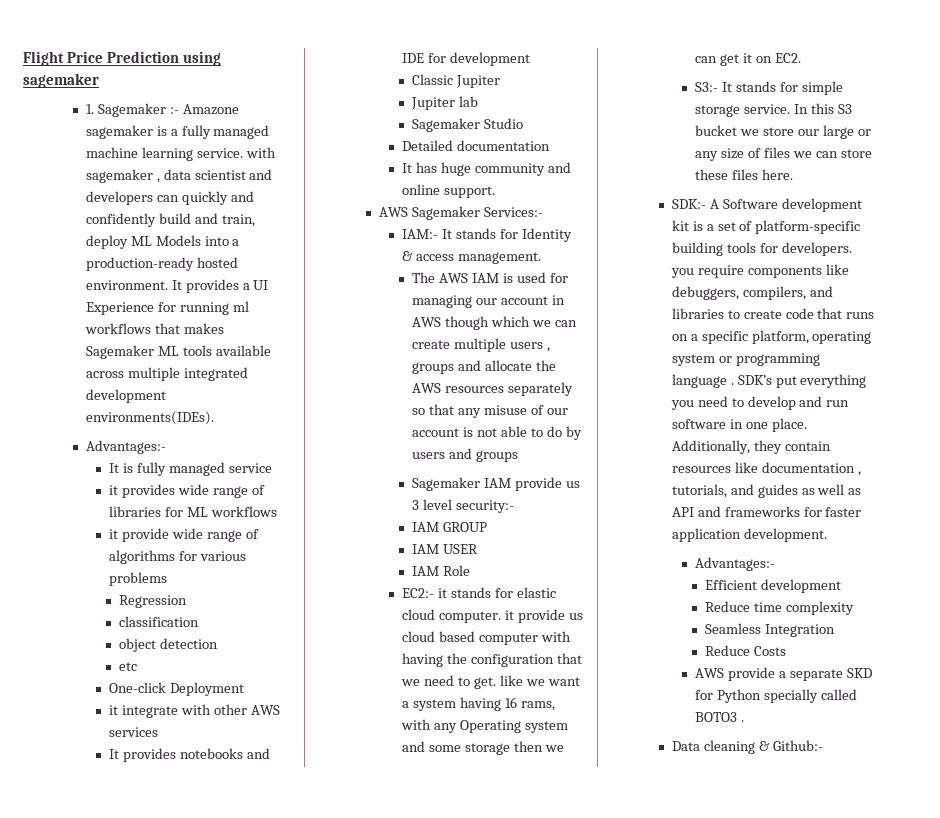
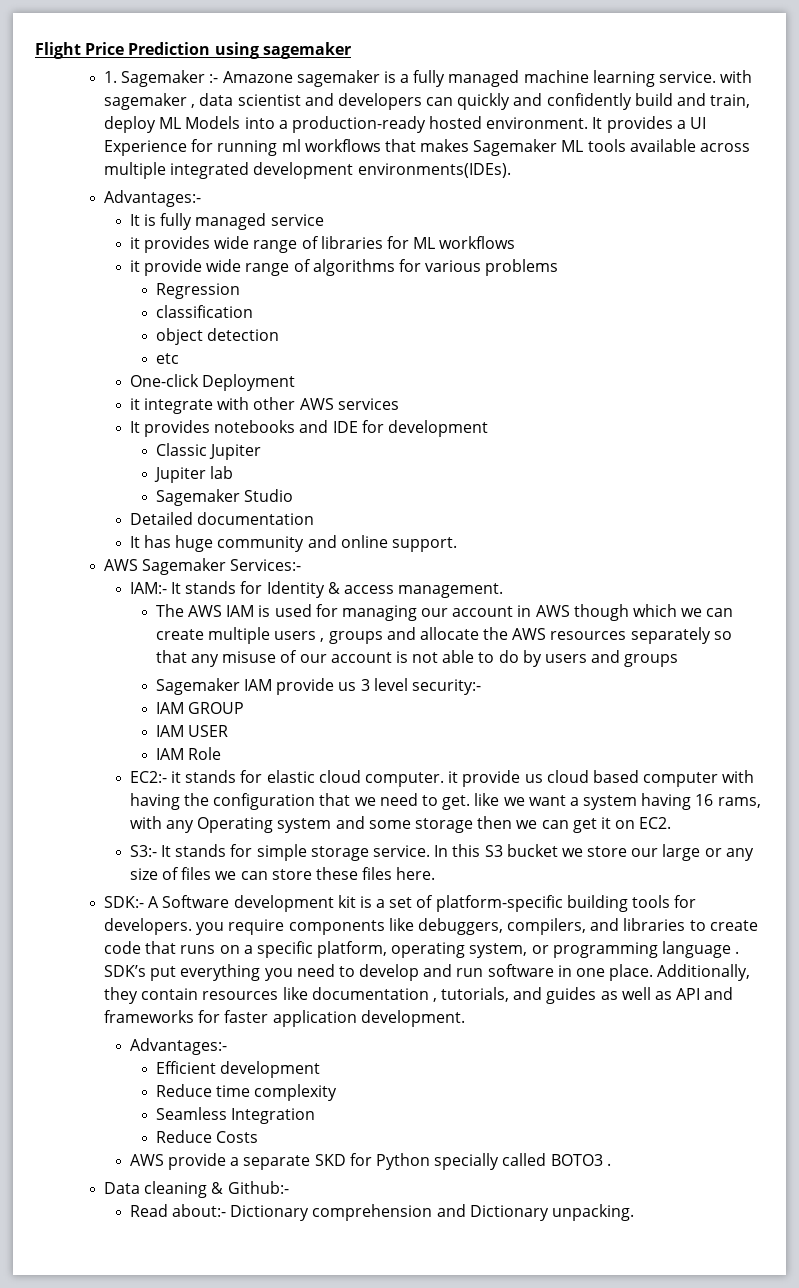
[671,354,715,366] system -> [469,943,528,958] system,
(823, 745) none -> [129,1204,634,1221] // Read about:- Dictionary comprehension and Dictionary unpacking.

